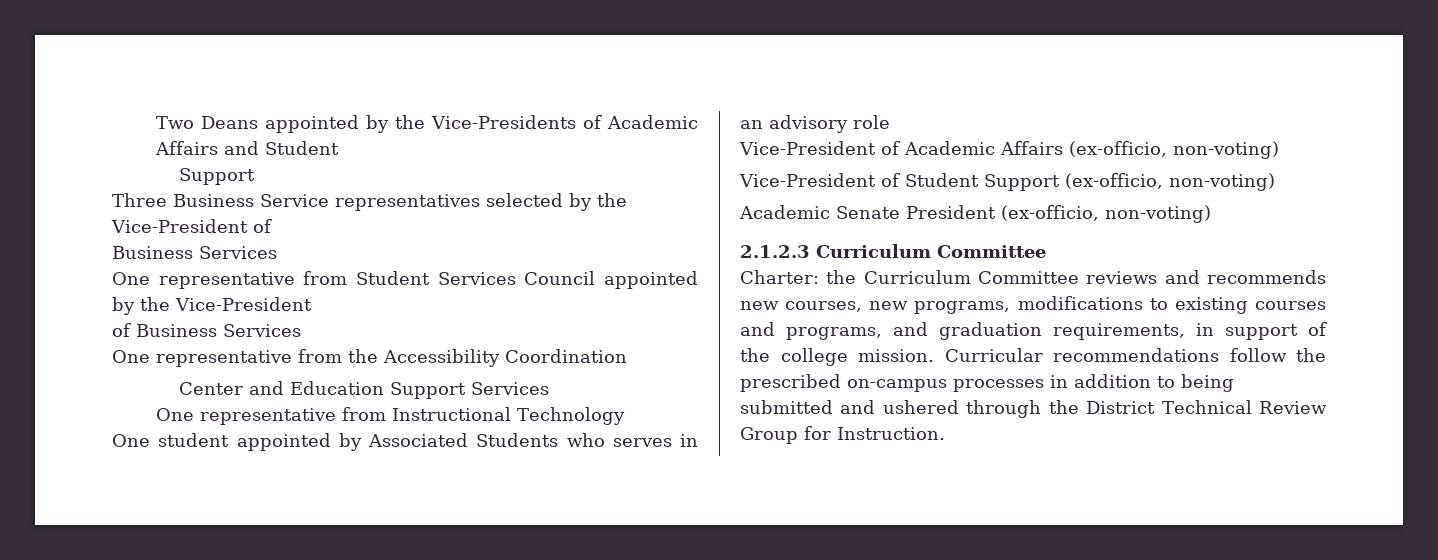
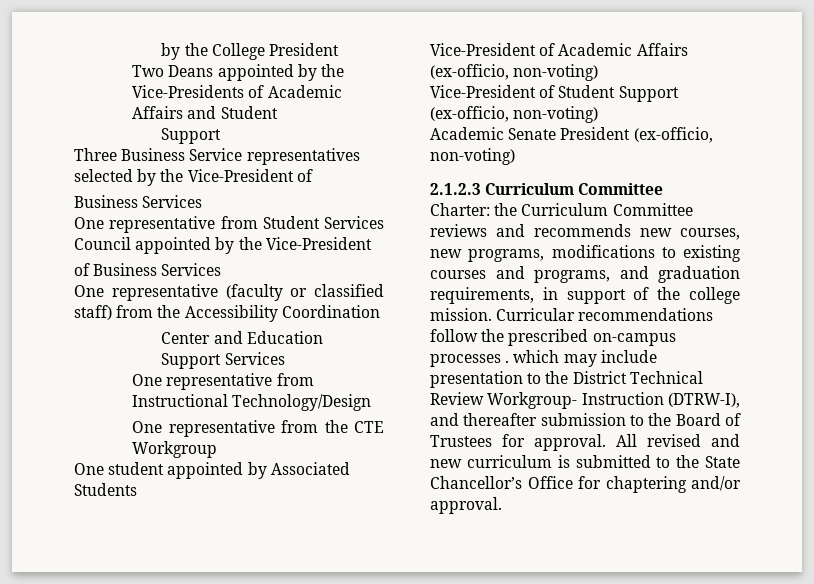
(156, 122) none -> [161,43,339,60] by the College President //
(292, 358) none -> [225,284,384,301] [74,305,112,320] (faculty or classified staff)
[517,407,626,425] Technology -> [232,394,372,411] [132,420,384,437] [132,441,218,458] Technology/Design // One representative from the CTE Workgroup
[566,433,698,447] [740,115,890,133] who serves in an advisory role -> (137, 489) none
[1050,374,1234,392] [740,400,1327,418] [740,426,945,444] in addition to being submitted and ushered through the District Technical Review Group for Instruction. -> [505,350,657,367] [430,371,703,388] [430,392,740,409] [430,413,741,426] [430,434,740,451] [430,455,740,468] [430,476,741,493] [430,497,502,514] . which may include presentation to the District Technical Review Workgroup- Instruction (DTRW-I), and thereafter submission to the Board of Trustees for approval. All revised and new curriculum is submitted to the State Chancellor’s Office for chaptering and/or approval.

